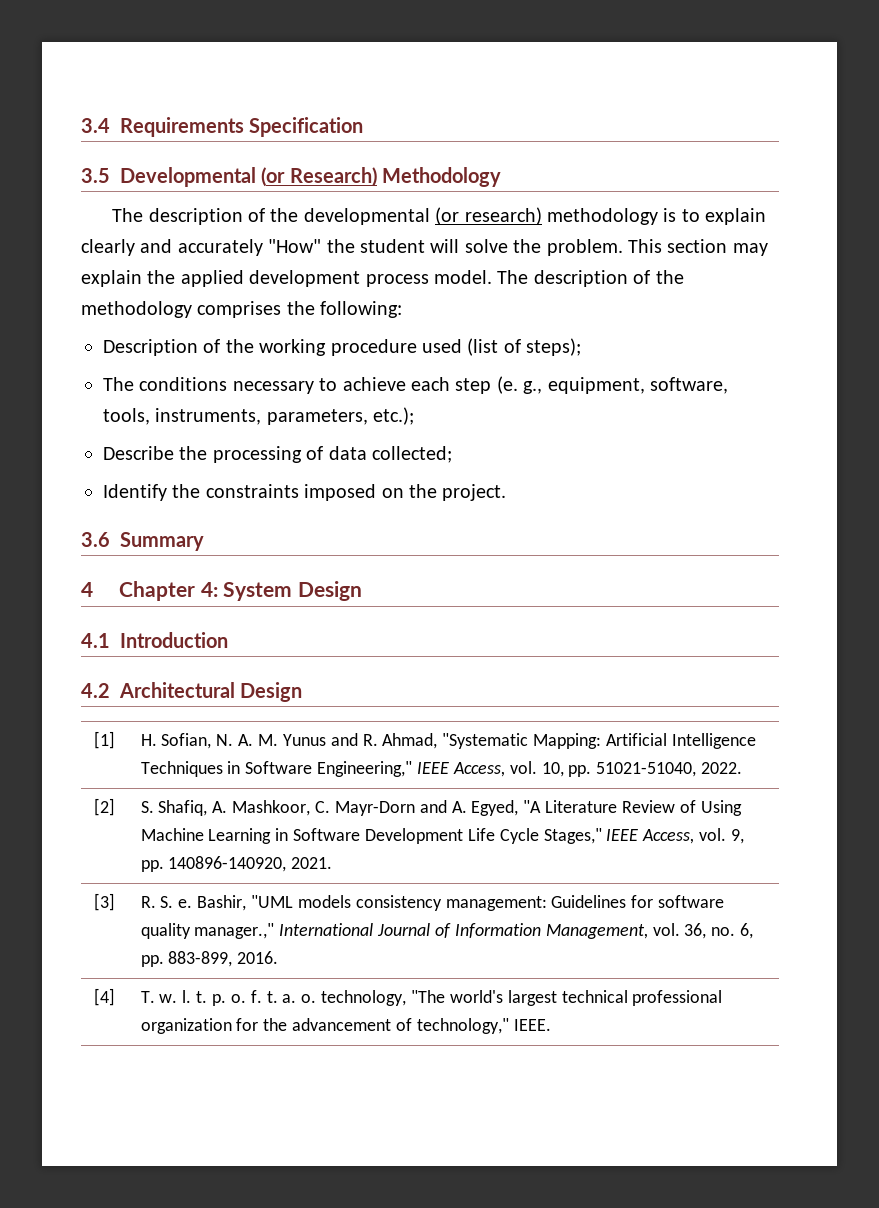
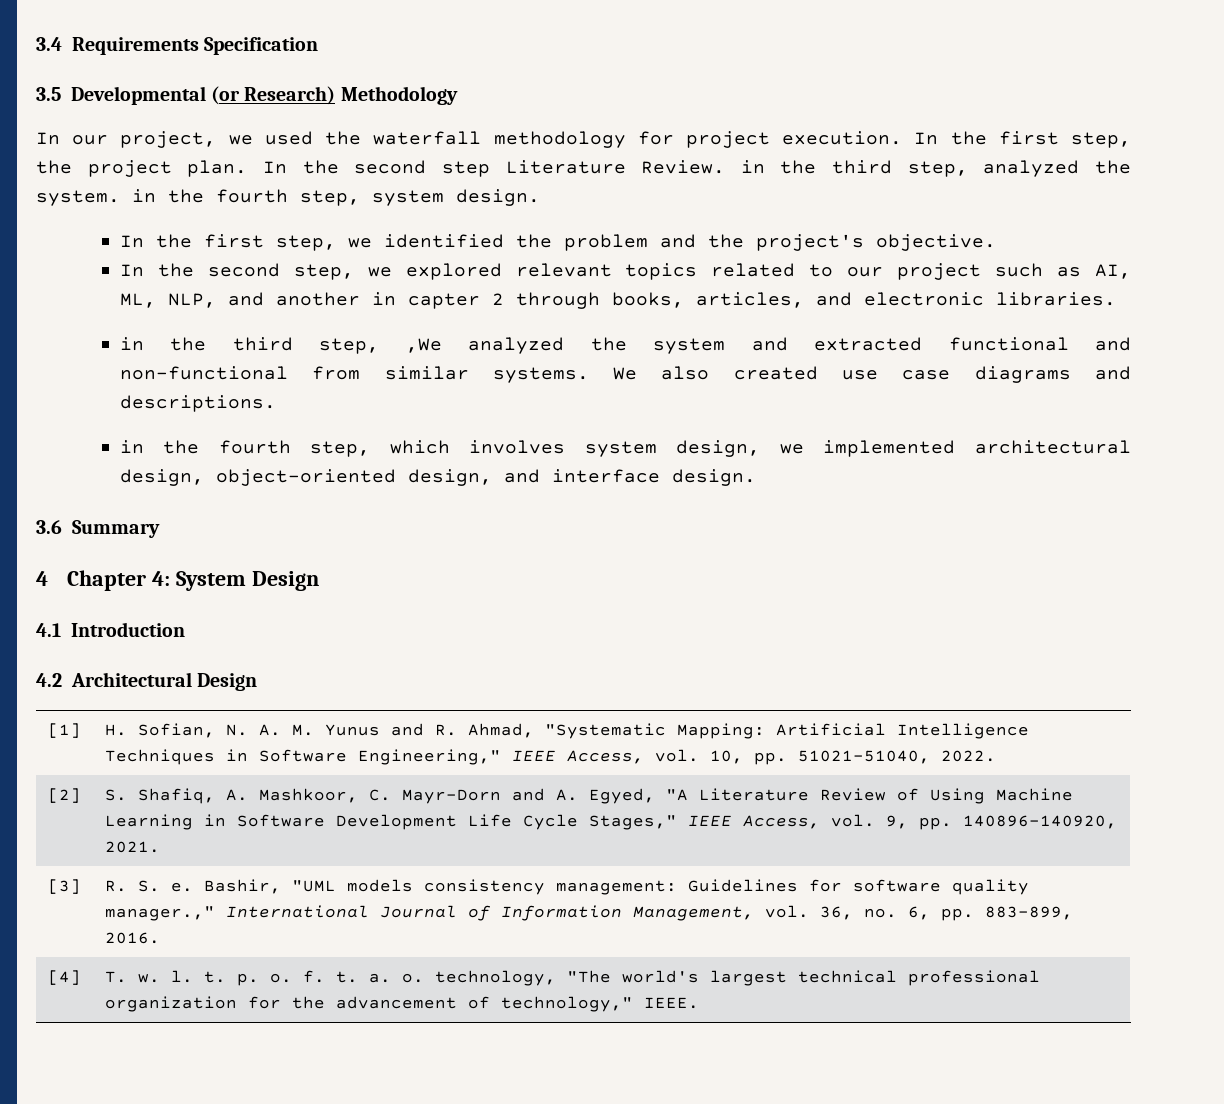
[112,207,767,225] [81,239,768,256] [81,270,684,287] [81,301,403,318] [103,338,582,356] [103,376,728,394] [103,407,415,425] [103,446,452,463] [103,484,507,501] The description of the developmental (or research) methodology is to explain clearly and accurately "How" the student will solve the problem. This section may explain the applied development process model. The description of the methodology comprises the following: // Description of the working procedure used (list of steps); // The conditions necessary to achieve each step (e. g., equipment, software, tools, instruments, parameters, etc.); // Describe the processing of data collected; // Identify the constraints imposed on the project. -> [36,131,1131,148] [36,160,1131,177] [36,189,540,206] [119,234,996,251] [119,263,1131,280] [119,292,1116,309] [119,337,1132,354] [119,366,1131,383] [119,395,276,412] [119,440,1132,457] [119,469,756,486] In our project, we used the waterfall methodology for project execution. In the first step, the project plan. In the second step Literature Review. in the third step, analyzed the system. in the fourth step, system design. // In the first step, we identified the problem and the project's objective. // In the second step, we explored relevant topics related to our project such as AI, ML, NLP, and another in capter 2 through books, articles, and electronic libraries. // in the third step, ,We analyzed the system and extracted functional and non-functional from similar systems. We also created use case diagrams and descriptions. // in the fourth step, which involves system design, we implemented architectural design, object-oriented design, and interface design.

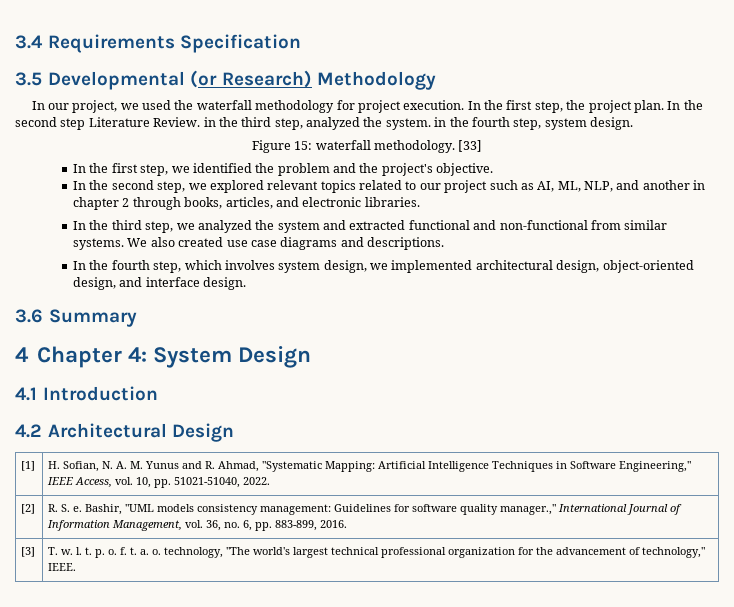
(540, 197) none -> [251,140,483,153] // Figure 15: waterfall methodology. [33]
[407,293,480,309] capter -> [73,197,120,210] chapter
[119,337,442,354] in the third step, ,We -> [73,220,195,233] In the third step, we
[119,440,144,454] in -> [73,261,87,270] In
[104,788,1073,804] [104,814,1117,830] [104,841,160,853] [47,879,81,894] | S. Shafiq, A. Mashkoor, C. Mayr-Dorn and A. Egyed, "A Literature Review of Using Machine Learning in Software Development Life Cycle Stages," IEEE Access, vol. 9, pp. 140896-140920, 2021. // [3] -> (36, 509) none
[47,970,81,985] [4] -> [21,547,36,557] [3]

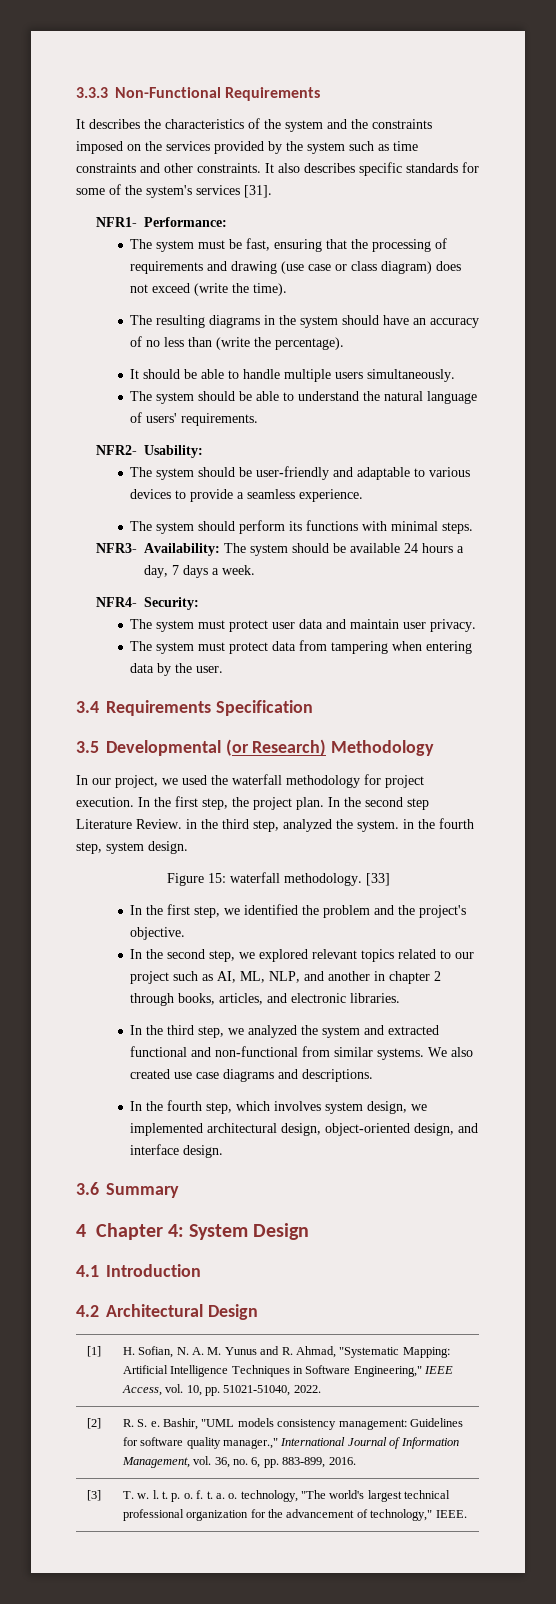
(15, 42) none -> [76,87,321,101] [76,118,432,132] [76,141,418,154] [76,162,479,176] [76,184,272,198] [95,217,227,227] [130,238,448,252] [130,261,462,274] [130,283,288,296] [130,315,480,328] [130,336,345,350] [130,369,456,382] [130,391,478,404] [130,412,259,426] [95,445,203,458] [130,466,471,480] [130,489,364,502] [130,520,474,534] [95,543,464,556] [143,565,255,578] [95,597,199,610] [130,619,477,632] [130,640,473,654] [130,663,224,676] 3.3.3 Non-Functional Requirements // It describes the characteristics of the system and the constraints imposed on the services provided by the system such as time constraints and other constraints. It also describes specific standards for some of the system's services [31]. // NFR1- Performance: // The system must be fast, ensuring that the processing of requirements and drawing (use case or class diagram) does not exceed (write the time). // The resulting diagrams in the system should have an accuracy of no less than (write the percentage). // It should be able to handle multiple users simultaneously. // The system should be able to understand the natural language of users' requirements. // NFR2- Usability: // The system should be user-friendly and adaptable to various devices to provide a seamless experience. // The system should perform its functions with minimal steps. // NFR3- Availability: The system should be available 24 hours a day, 7 days a week. // NFR4- Security: // The system must protect user data and maintain user privacy. // The system must protect data from tampering when entering data by the user. //

